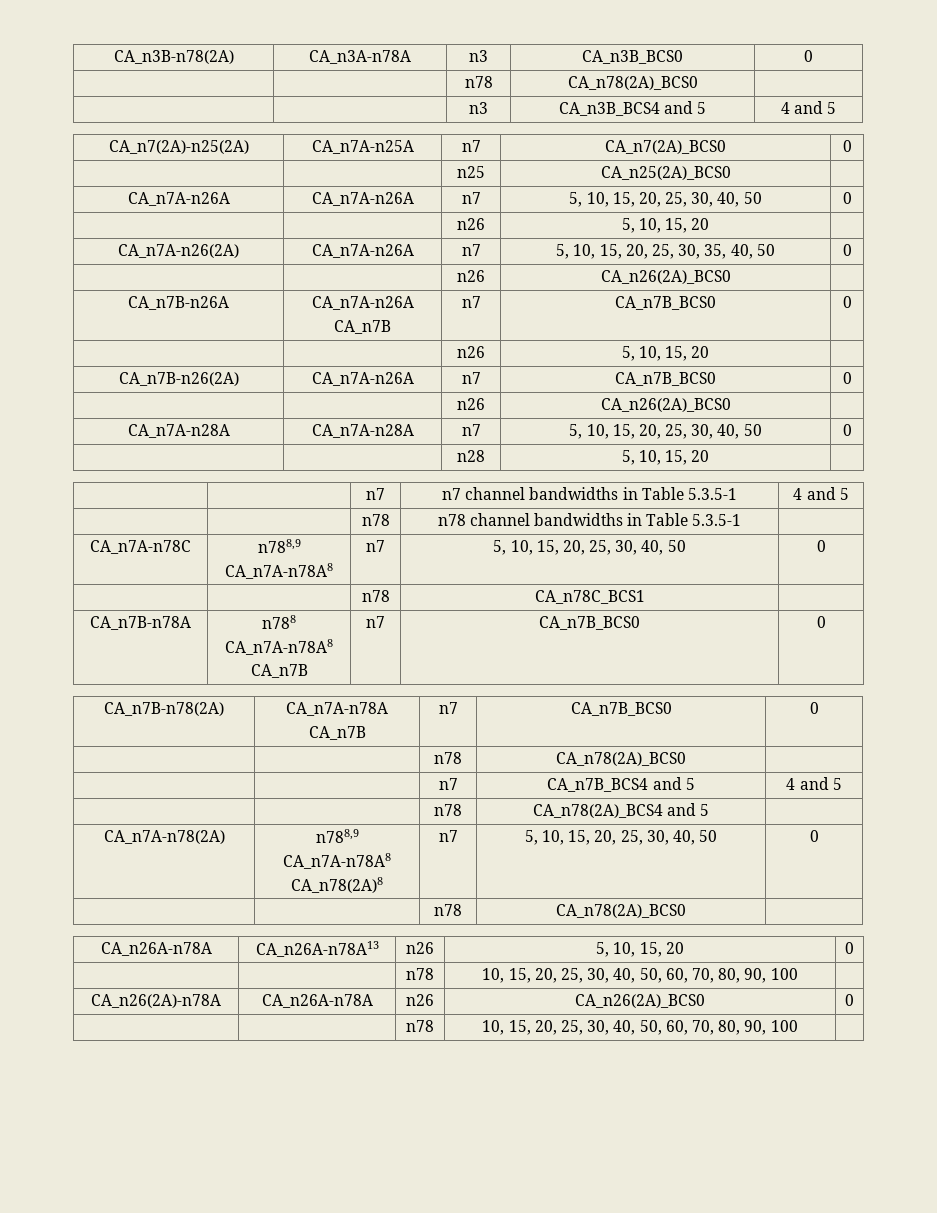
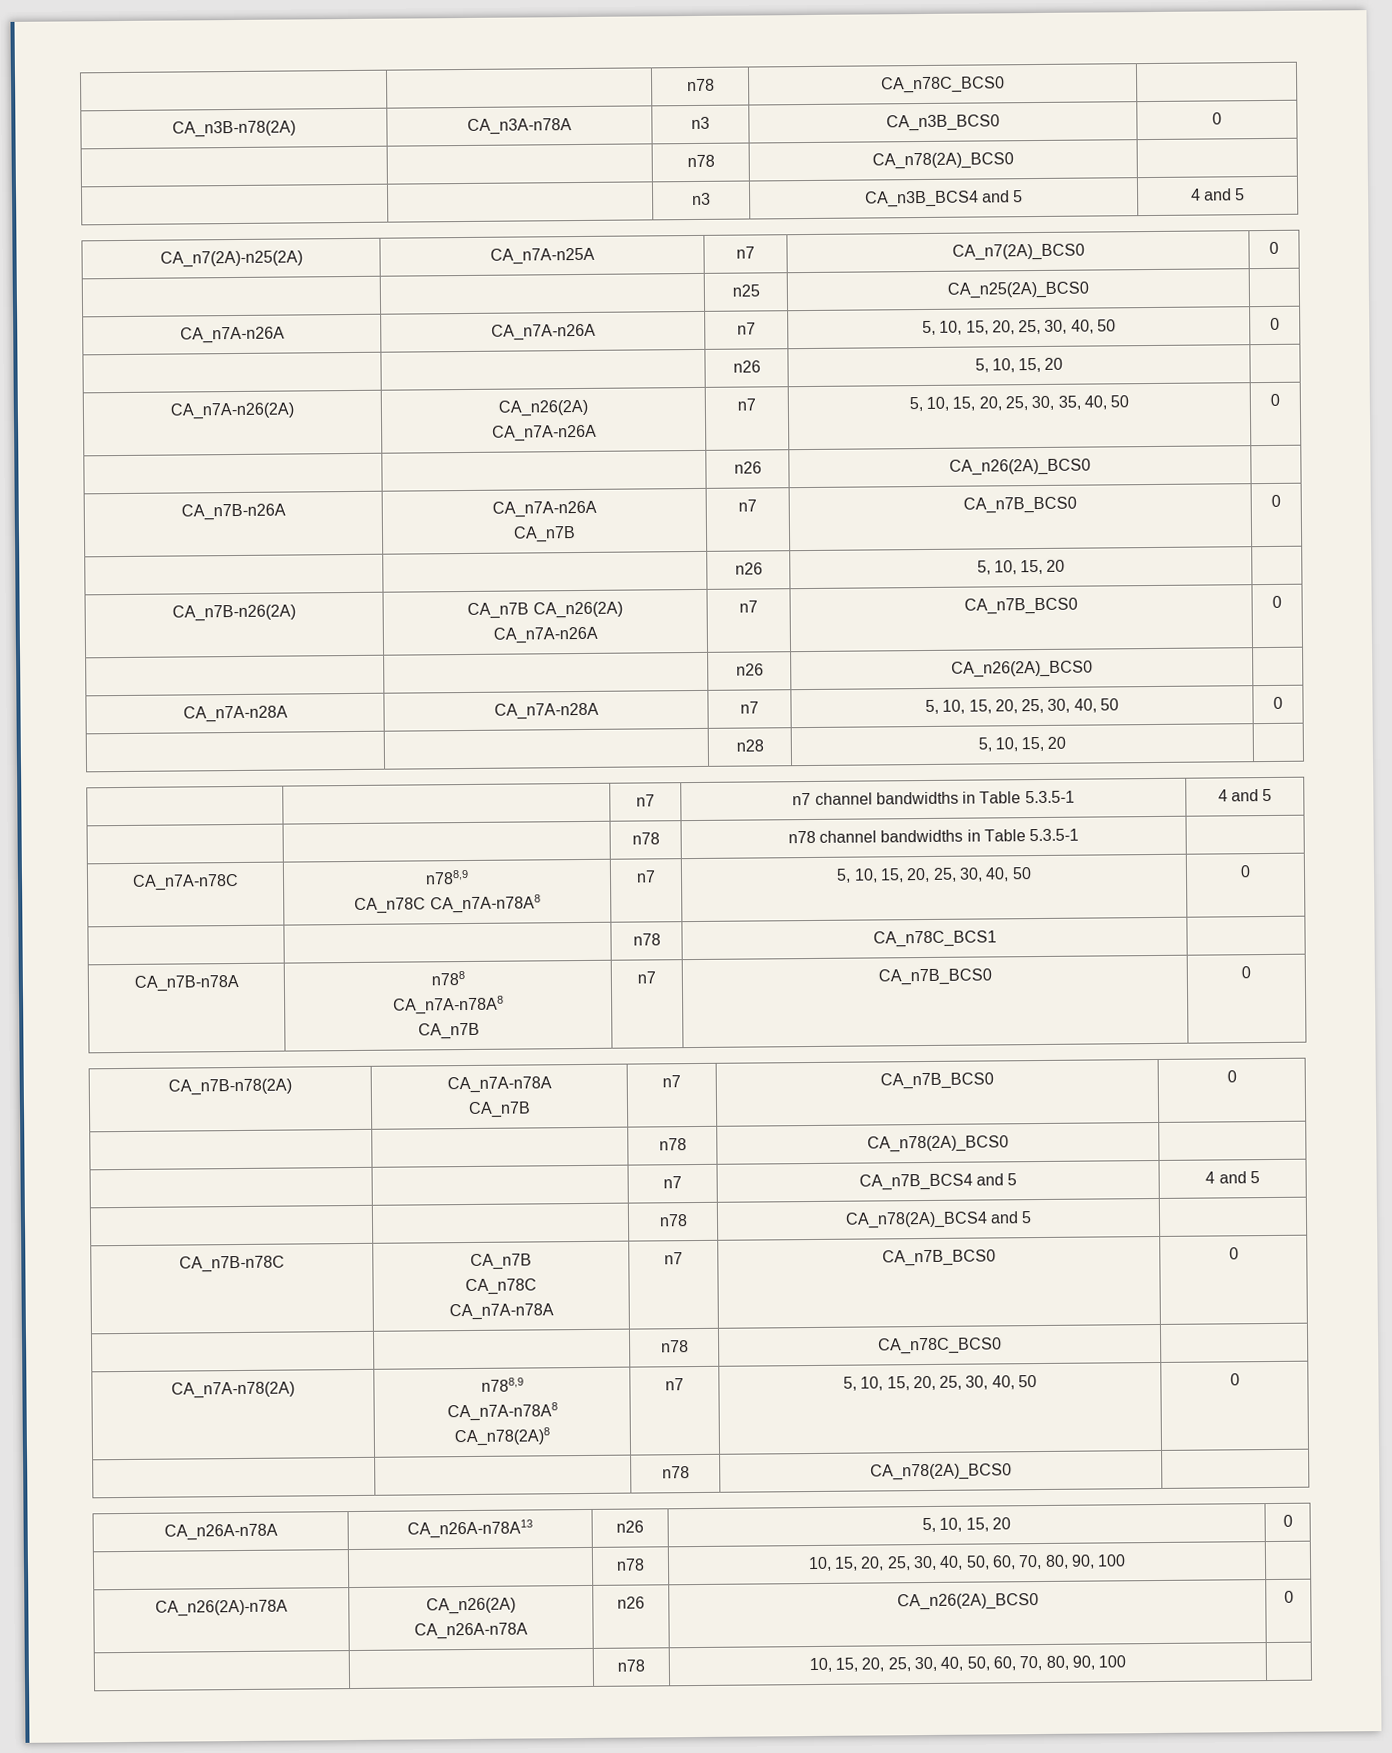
(113, 57) none -> [686,78,715,92] [881,76,1005,94] | | n78 | CA_n78C_BCS0 | //
(239, 251) none -> [498,399,588,417] CA_n26(2A) //
(239, 379) none -> [467,601,623,619] CA_n7B CA_n26(2A) //
(301, 546) none -> [354,897,427,914] CA_n78C
(710, 810) none -> [179,1255,285,1273] [470,1253,532,1270] [465,1278,537,1296] [448,1303,554,1321] [664,1252,683,1265] [882,1249,996,1267] [1228,1247,1239,1260] [660,1340,689,1353] [878,1337,1002,1355] // CA_n7B-n78C | CA_n7B // CA_n78C // CA_n7A-n78A | n7 | CA_n7B_BCS0 | 0 // | | n78 | CA_n78C_BCS0 |
(221, 1001) none -> [426,1597,516,1615] CA_n26(2A) //

